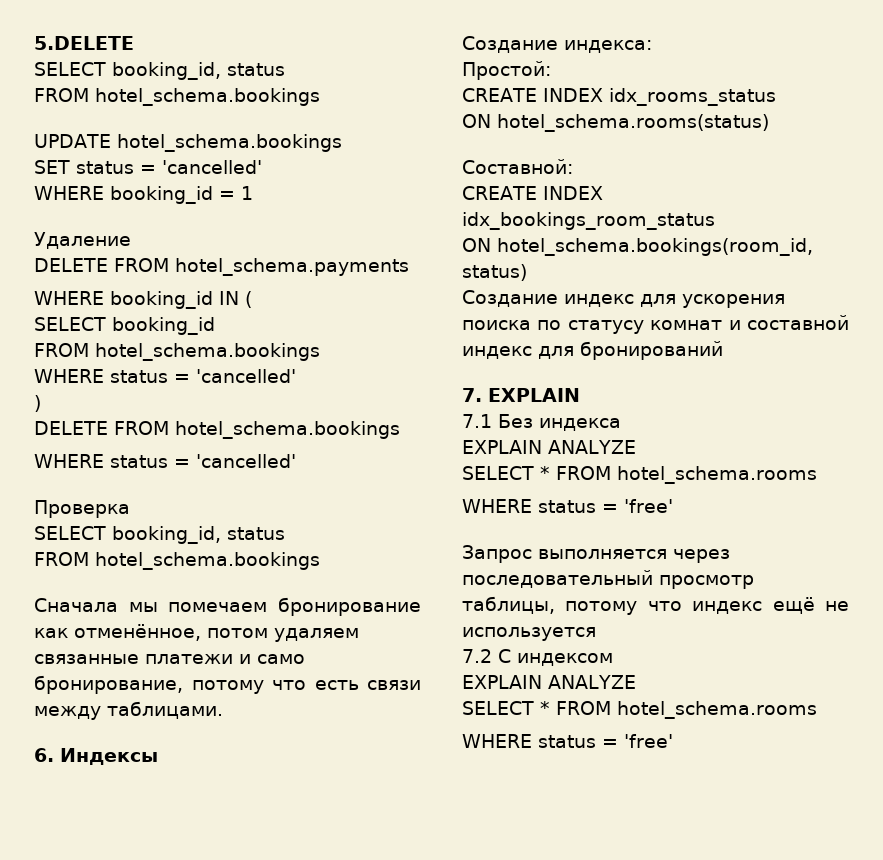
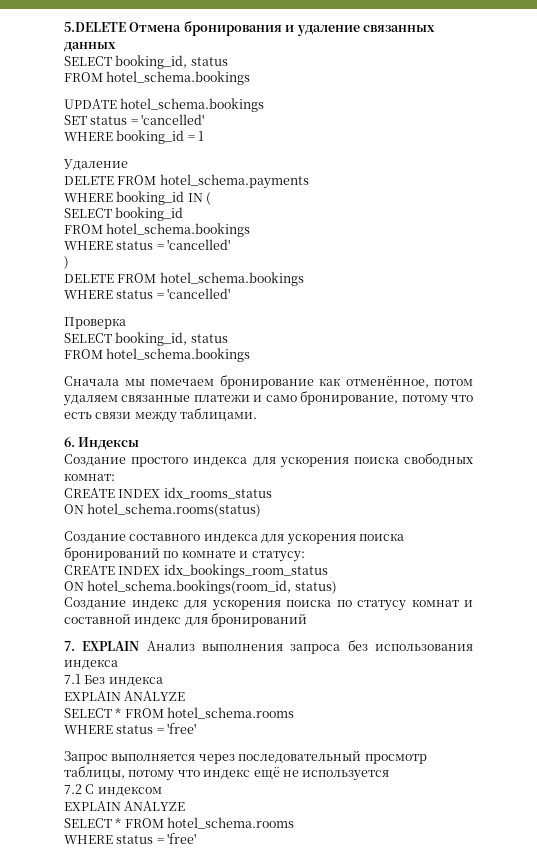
(134, 43) none -> [129,20,435,36] [64,42,116,52] Отмена бронирования и удаление связанных данных
[564,40,652,53] [462,61,551,80] индекса: // Простой: -> [131,453,473,468] [64,473,115,481] простого индекса для ускорения поиска свободных комнат:
[462,159,573,174] Составной: -> [64,531,404,545] [64,547,305,562] Создание составного индекса для ускорения поиска бронирований по комнате и статусу:
(580, 395) none -> [146,640,473,654] [64,659,118,670] Анализ выполнения запроса без использования индекса

